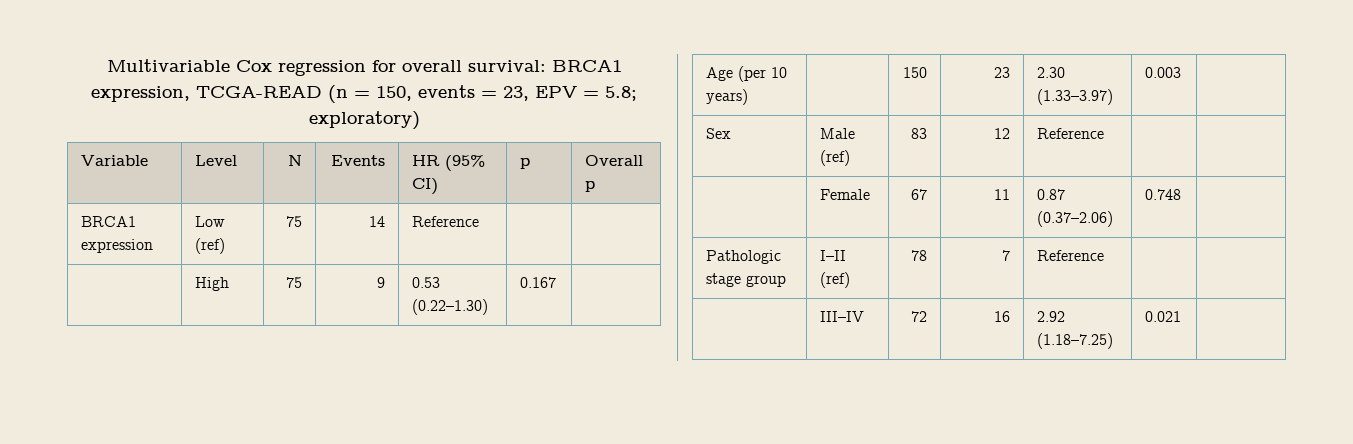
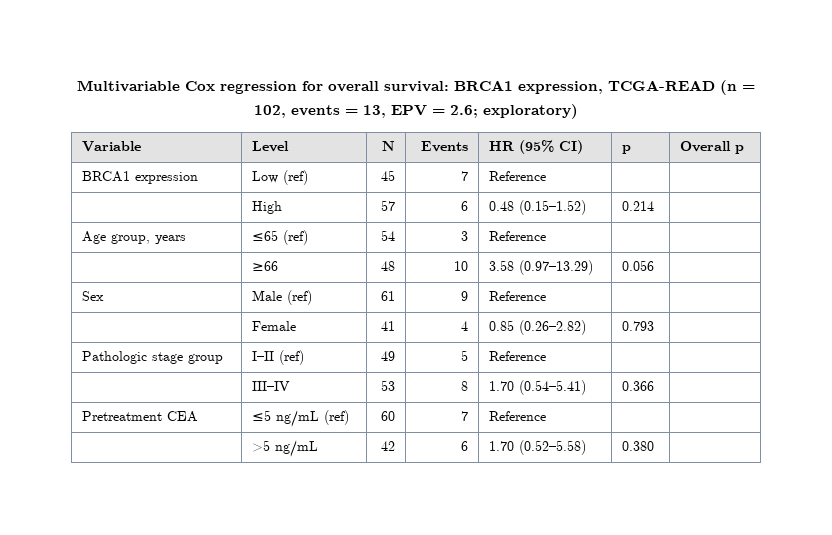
[376,86,412,101] 150, -> [254,105,286,118] 102,
[503,86,529,101] 23, -> [363,105,386,118] 13,
[605,86,637,101] 5.8; -> [450,105,478,118] 2.6;
[286,216,303,227] [369,216,386,227] 75 | 14 -> [380,170,395,181] [460,171,468,181] 45 | 7
[286,277,303,288] [377,277,386,288] [411,277,440,288] [411,299,488,315] [519,277,556,288] [705,66,787,82] [705,89,748,105] [903,67,928,78] [994,67,1011,78] [1036,67,1065,78] [1036,89,1113,105] [1144,67,1181,78] 75 | 9 | 0.53 (0.22–1.30) | 0.167 | // Age (per 10 years) | | 150 | 23 | 2.30 (1.33–3.97) | 0.003 -> [380,200,395,211] [460,201,468,211] [489,200,587,215] [622,201,655,211] [82,231,187,244] [252,230,309,245] [380,230,395,241] [460,231,468,241] [489,231,547,241] [252,261,279,271] [380,261,395,271] [453,261,468,271] [489,260,594,275] [622,260,655,271] 57 | 6 | 0.48 (0.15–1.52) | 0.214 | // Age group, years | ≤65 (ref) | 54 | 3 | Reference | | // | ≥66 | 48 | 10 | 3.58 (0.97–13.29) | 0.056
[911,128,928,139] [994,128,1011,139] 83 | 12 -> [380,291,395,301] [460,291,468,301] 61 | 9
[911,189,928,200] [994,189,1011,200] [1036,189,1065,200] [1036,211,1113,227] [1144,189,1181,200] 67 | 11 | 0.87 (0.37–2.06) | 0.748 -> [380,321,395,331] [460,321,468,331] [489,320,587,335] [622,321,655,331] 41 | 4 | 0.85 (0.26–2.82) | 0.793
[911,250,928,261] [1002,250,1011,261] [1036,250,1104,261] [819,311,864,322] [911,311,928,322] [994,311,1011,322] [1036,311,1065,322] [1036,333,1113,349] [1144,311,1181,322] 78 | 7 | Reference | | // | III–IV | 72 | 16 | 2.92 (1.18–7.25) | 0.021 -> [380,351,395,361] [460,350,468,361] [489,351,547,361] [252,381,291,391] [380,380,395,391] [460,381,468,391] [489,380,587,395] [622,381,655,391] [82,411,199,422] [252,410,350,427] [380,411,395,421] [460,411,468,421] [489,411,547,421] [252,440,319,457] [380,441,395,451] [460,441,468,451] [489,440,587,455] [622,441,655,451] 49 | 5 | Reference | | // | III–IV | 53 | 8 | 1.70 (0.54–5.41) | 0.366 | // Pretreatment CEA | ≤5 ng/mL (ref) | 60 | 7 | Reference | | // | >5 ng/mL | 42 | 6 | 1.70 (0.52–5.58) | 0.380

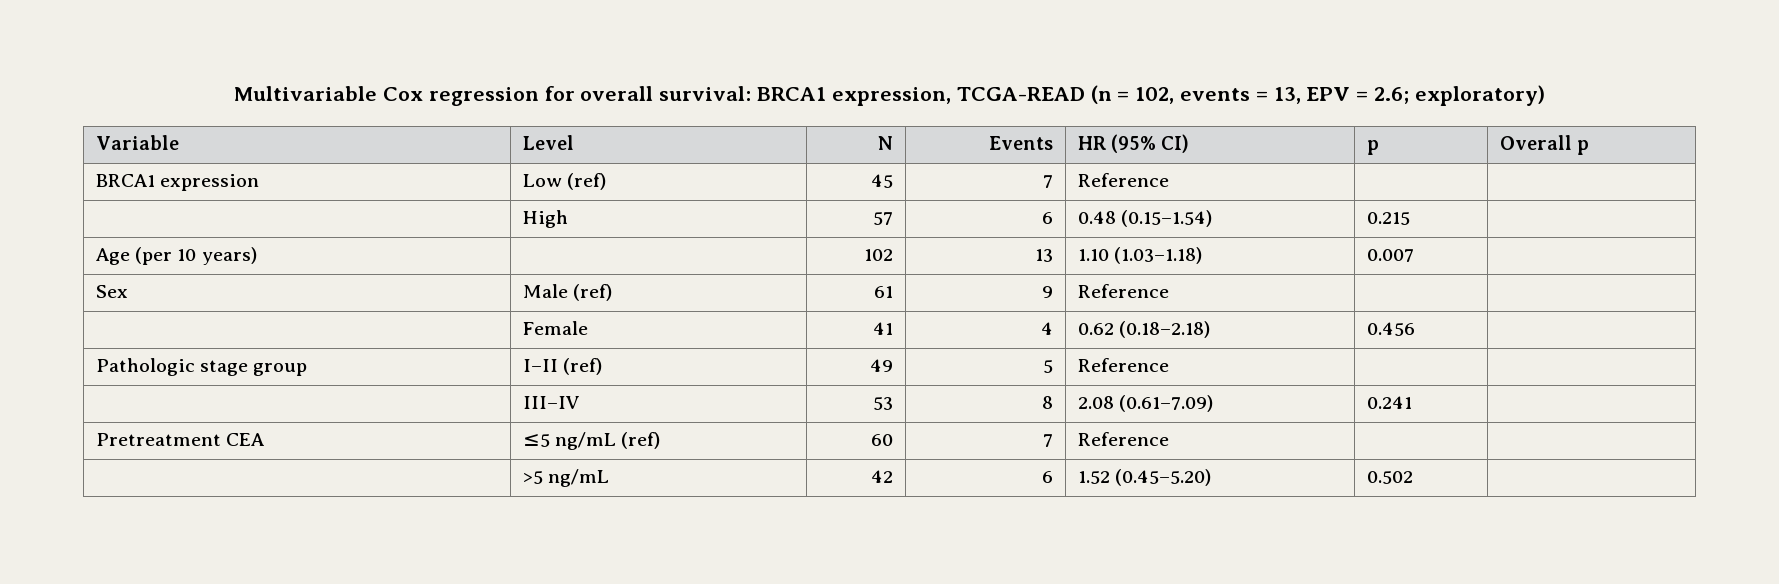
[519,200,587,215] [622,201,655,211] (0.15–1.52) | 0.214 -> [1121,210,1213,227] [1366,212,1410,225] (0.15–1.54) | 0.215
[111,234,187,244] [252,230,309,245] [380,230,395,241] [460,231,468,241] [489,231,547,241] [252,261,279,271] [380,261,395,271] [453,261,468,271] [489,260,594,275] [622,260,655,271] group, years | ≤65 (ref) | 54 | 3 | Reference | | // | ≥66 | 48 | 10 | 3.58 (0.97–13.29) | 0.056 -> [135,247,257,265] [864,249,894,261] [1035,249,1054,262] [1077,247,1203,264] [1366,249,1414,262] (per 10 years) | | 102 | 13 | 1.10 (1.03–1.18) | 0.007
[489,320,587,335] [622,321,655,331] 0.85 (0.26–2.82) | 0.793 -> [1077,321,1211,338] [1366,322,1415,336] 0.62 (0.18–2.18) | 0.456
[489,380,587,395] [622,381,655,391] 1.70 (0.54–5.41) | 0.366 -> [1077,395,1214,412] [1366,396,1412,409] 2.08 (0.61–7.09) | 0.241
[489,440,587,455] [622,441,655,451] 1.70 (0.52–5.58) | 0.380 -> [1077,469,1212,486] [1366,471,1413,484] 1.52 (0.45–5.20) | 0.502

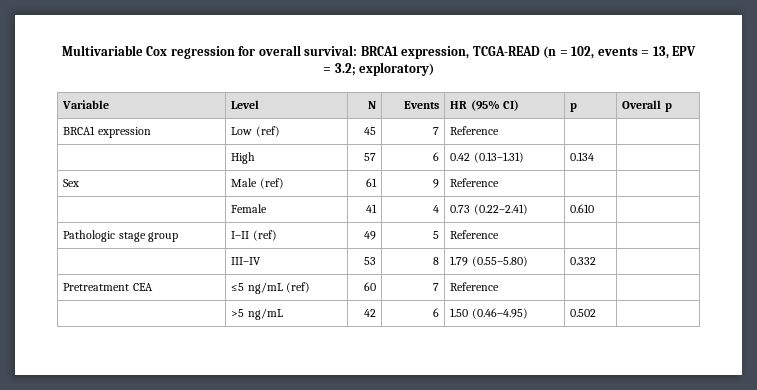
[1373,87,1409,104] 2.6; -> [334,63,356,76] 3.2;
[1077,210,1213,227] [1366,212,1410,225] [95,247,257,265] [864,249,894,261] [1035,249,1054,262] [1077,247,1203,264] [1366,249,1414,262] 0.48 (0.15–1.54) | 0.215 | // Age (per 10 years) | | 102 | 13 | 1.10 (1.03–1.18) | 0.007 -> [450,152,524,163] [570,152,595,161] 0.42 (0.13–1.31) | 0.134
[1077,321,1211,338] [1366,322,1415,336] 0.62 (0.18–2.18) | 0.456 -> [450,204,528,215] [570,204,595,213] 0.73 (0.22–2.41) | 0.610
[1077,395,1214,412] [1366,396,1412,409] 2.08 (0.61–7.09) | 0.241 -> [450,256,528,267] [570,257,597,265] 1.79 (0.55–5.80) | 0.332
[1077,469,1212,486] 1.52 (0.45–5.20) -> [450,308,528,319] 1.50 (0.46–4.95)

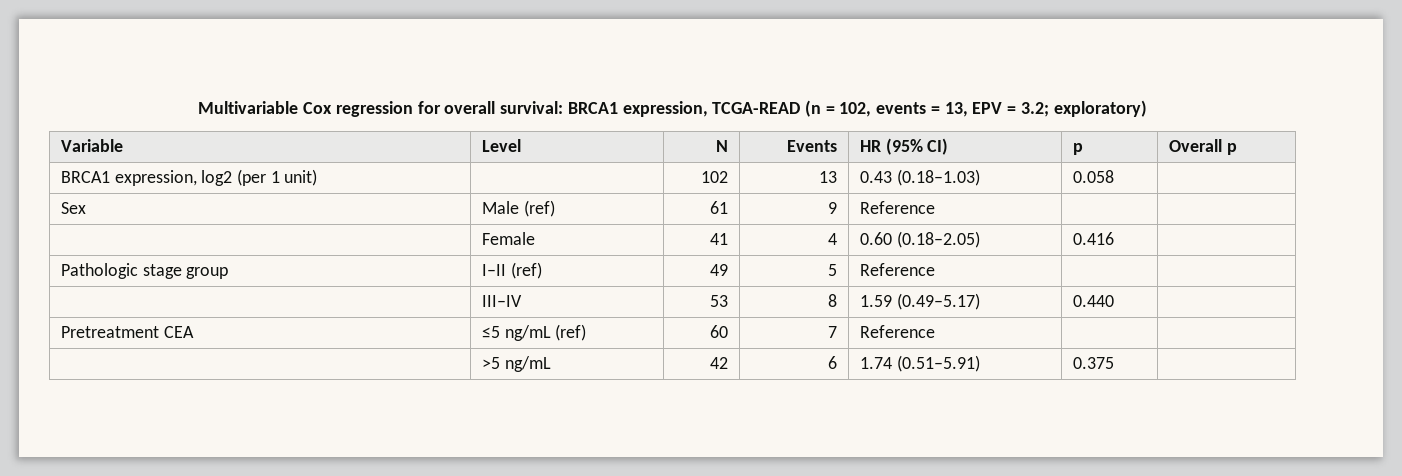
[97,127,151,138] [231,126,280,137] [363,127,376,135] [432,127,439,135] [450,126,500,135] [231,152,256,164] [363,153,376,161] [432,152,439,161] [450,152,524,163] [570,152,595,161] expression | Low (ref) | 45 | 7 | Reference | | // | High | 57 | 6 | 0.42 (0.13–1.31) | 0.134 -> [114,169,318,186] [701,171,729,183] [819,171,838,183] [859,169,980,186] [1072,170,1114,183] expression, log2 (per 1 unit) | | 102 | 13 | 0.43 (0.18–1.03) | 0.058
[450,204,528,215] [570,204,595,213] 0.73 (0.22–2.41) | 0.610 -> [859,231,980,248] [1072,232,1114,245] 0.60 (0.18–2.05) | 0.416
[450,256,528,267] [570,257,597,265] 1.79 (0.55–5.80) | 0.332 -> [859,293,980,310] [1072,295,1114,307] 1.59 (0.49–5.17) | 0.440
[450,308,528,319] [570,309,597,317] 1.50 (0.46–4.95) | 0.502 -> [859,355,980,372] [1072,357,1114,369] 1.74 (0.51–5.91) | 0.375

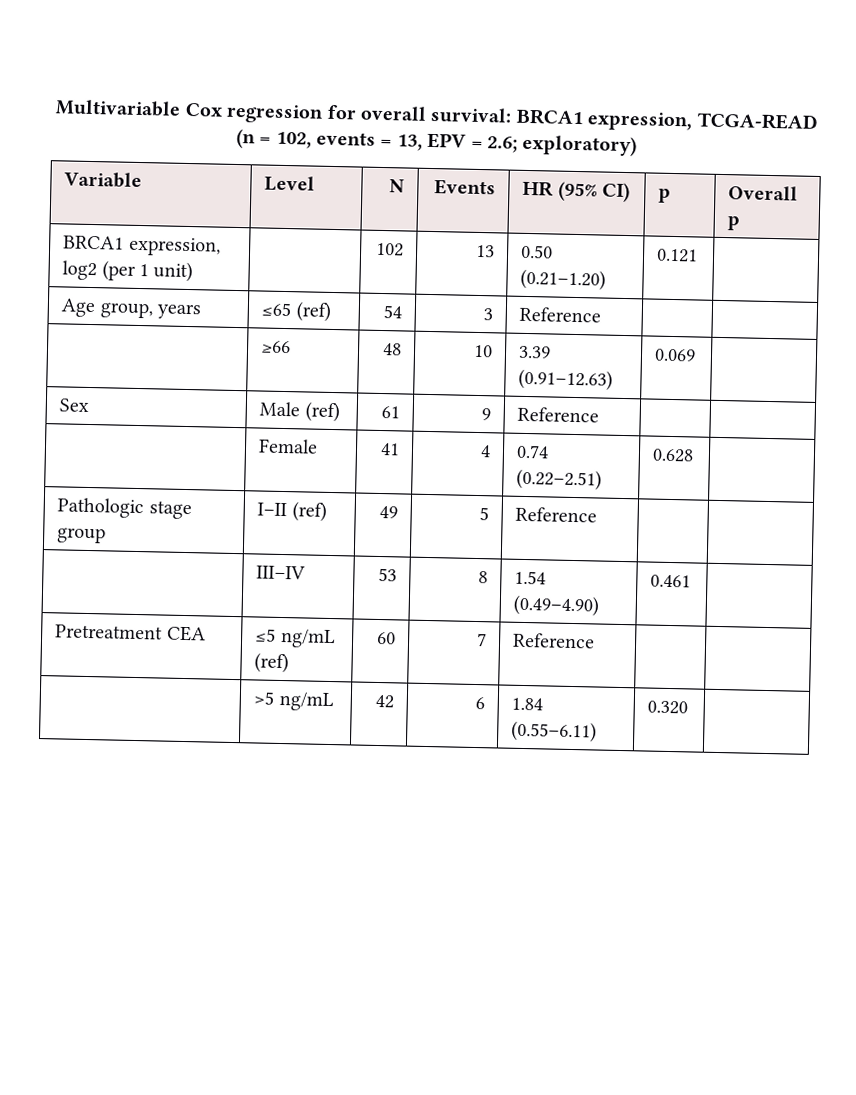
[1020,102,1049,117] 3.2; -> [486,136,518,153] 2.6;
[859,169,980,186] [1072,170,1114,183] 0.43 (0.18–1.03) | 0.058 -> [520,244,554,259] [520,268,607,291] [656,248,699,263] [61,298,202,320] [261,301,332,322] [382,305,402,319] [482,308,493,321] [519,306,602,323] [260,340,292,354] [381,343,402,356] [472,344,493,358] [518,345,552,359] [518,368,614,391] [654,348,697,362] 0.50 (0.21–1.20) | 0.121 | // Age group, years | ≤65 (ref) | 54 | 3 | Reference | | // | ≥66 | 48 | 10 | 3.39 (0.91–12.63) | 0.069
[859,231,980,248] [1072,232,1114,245] 0.60 (0.18–2.05) | 0.416 -> [516,444,550,459] [516,468,603,491] [652,448,695,463] 0.74 (0.22–2.51) | 0.628
[859,293,980,310] [1072,295,1114,307] 1.59 (0.49–5.17) | 0.440 -> [514,570,547,585] [513,594,601,617] [650,574,692,588] 1.54 (0.49–4.90) | 0.461
[859,355,980,372] [1072,357,1114,369] 1.74 (0.51–5.91) | 0.375 -> [511,697,544,711] [511,720,598,743] [647,700,689,715] 1.84 (0.55–6.11) | 0.320

